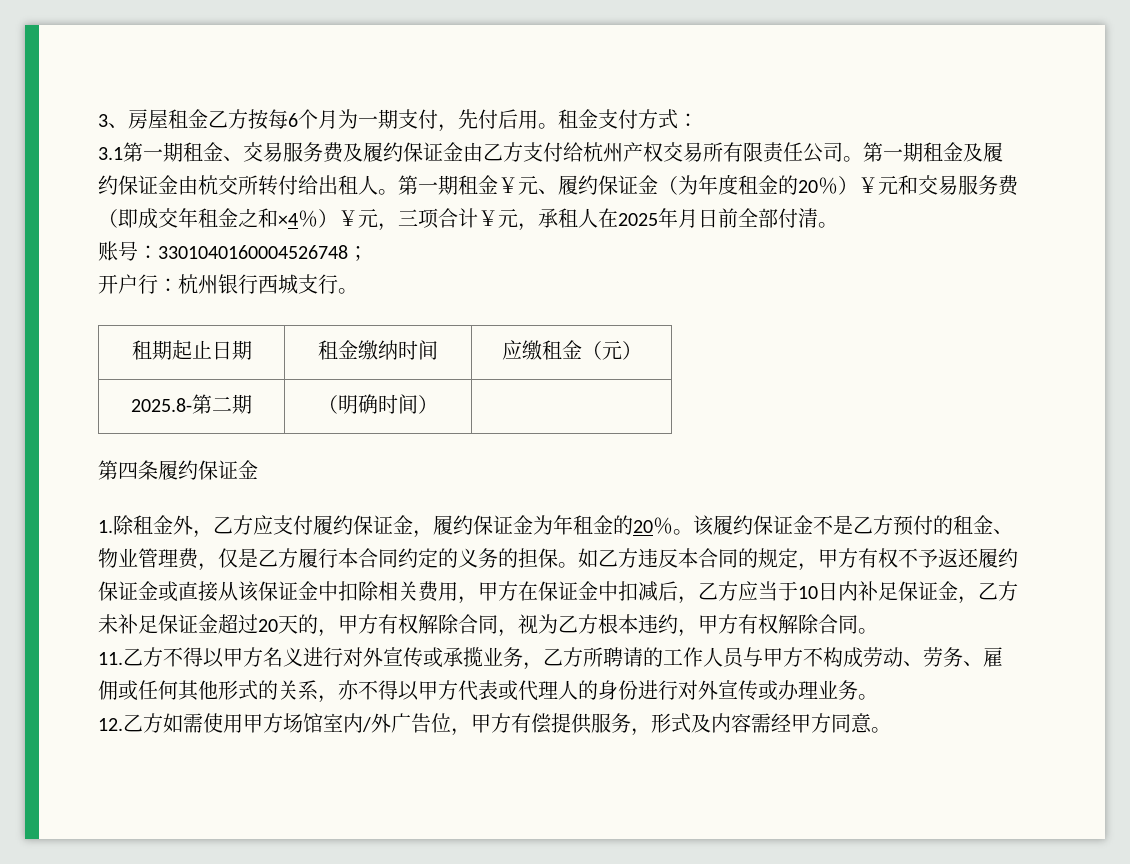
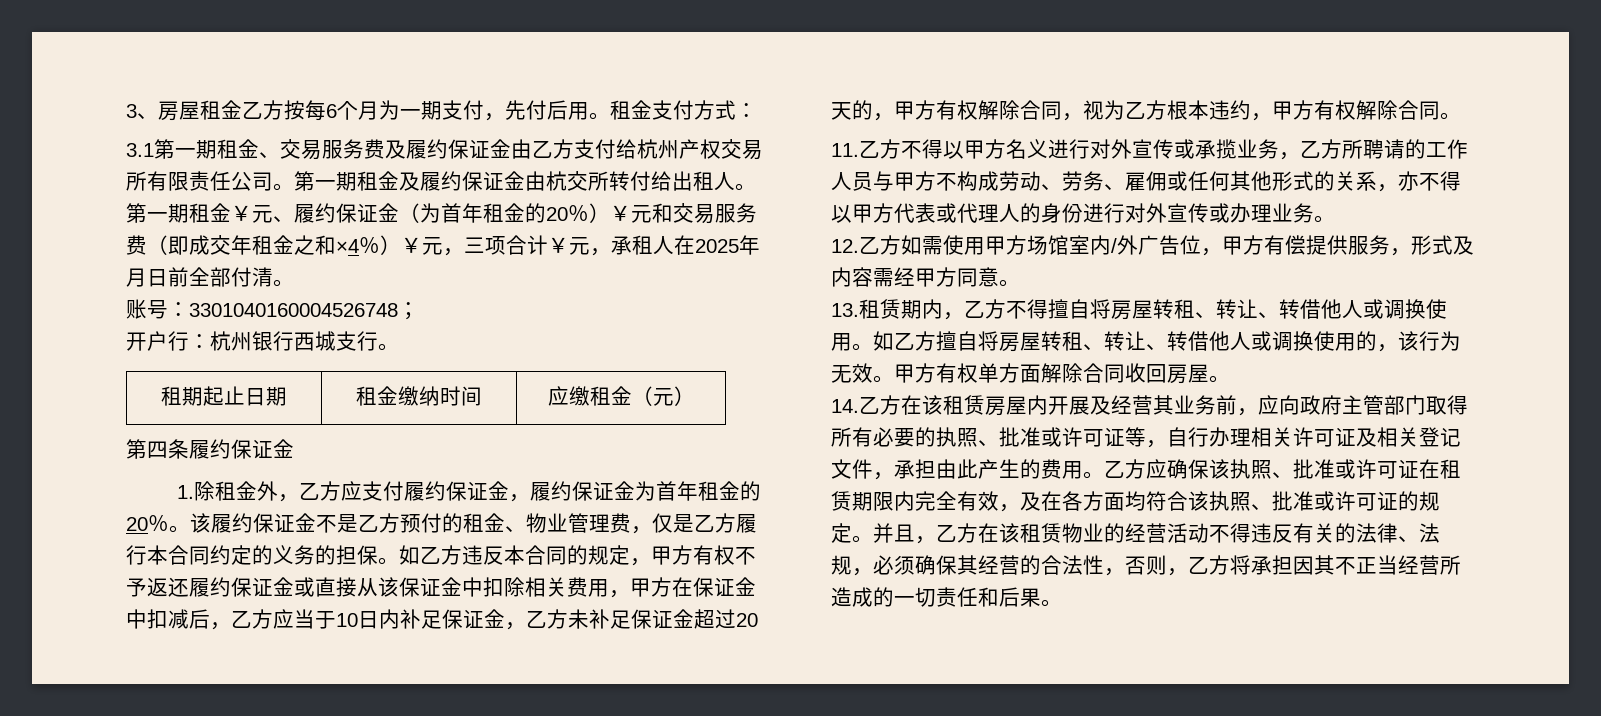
[698,174,738,195] 年度 -> [441,203,483,223] 首年
[131,394,252,414] [318,394,438,414] // 2025.8-第二期 | （明确时间） | -> (695, 396) none
(553, 525) none -> [656,481,678,501] 首
(891, 730) none -> [831,299,1447,320] [831,331,1461,352] [831,363,1230,384] [831,395,1468,416] [831,427,1461,448] [831,459,1461,480] [831,491,1440,512] [831,523,1440,544] [831,555,1461,576] [831,587,1062,607] // 13.租赁期内，乙方不得擅自将房屋转租、转让、转借他人或调换使用。如乙方擅自将房屋转租、转让、转借他人或调换使用的，该行为无效。甲方有权单方面解除合同收回房屋。 // 14.乙方在该租赁房屋内开展及经营其业务前，应向政府主管部门取得所有必要的执照、批准或许可证等，自行办理相关许可证及相关登记文件，承担由此产生的费用。乙方应确保该执照、批准或许可证在租赁期限内完全有效，及在各方面均符合该执照、批准或许可证的规定。并且，乙方在该租赁物业的经营活动不得违反有关的法律、法规，必须确保其经营的合法性，否则，乙方将承担因其不正当经营所造成的一切责任和后果。

